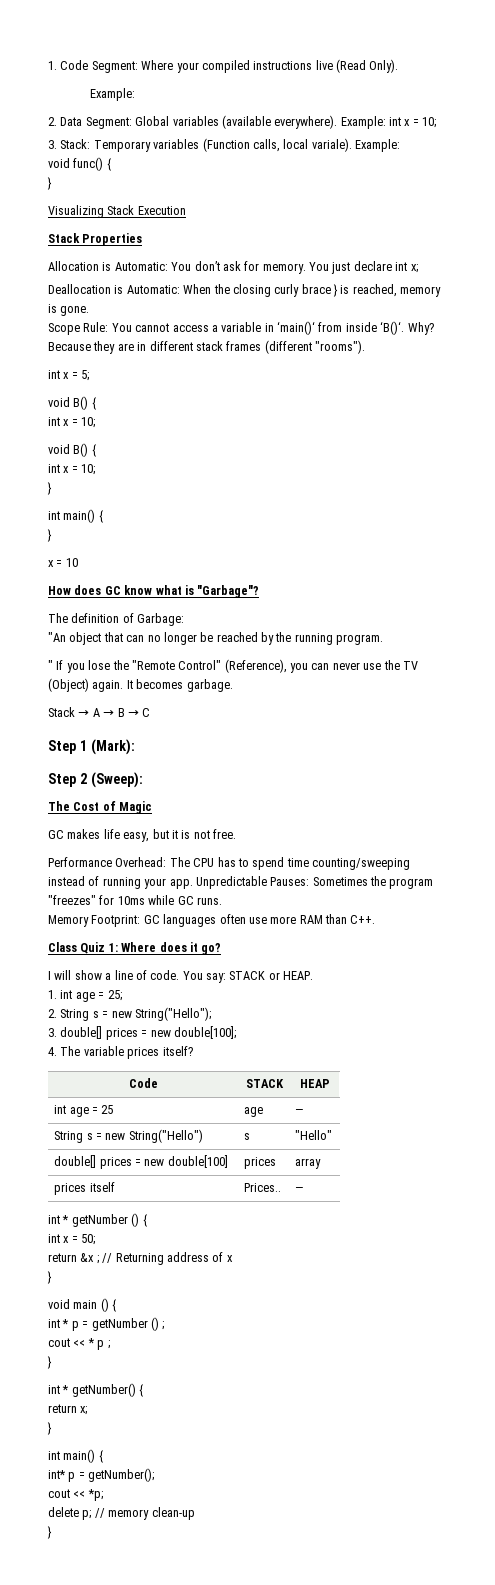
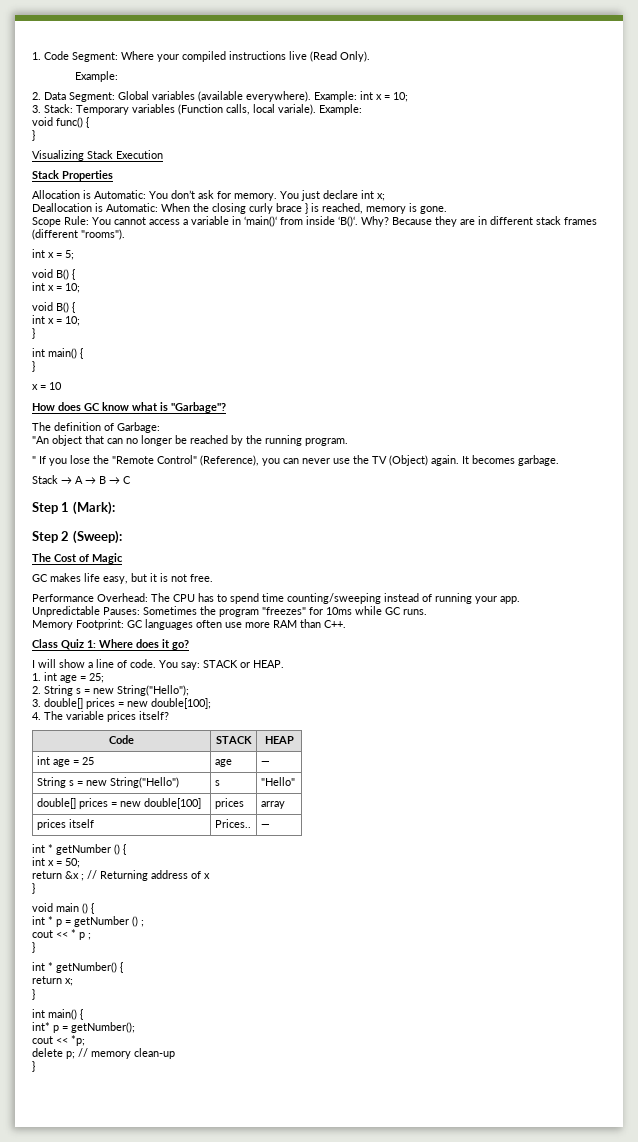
(193, 884) none -> (520, 600) //

